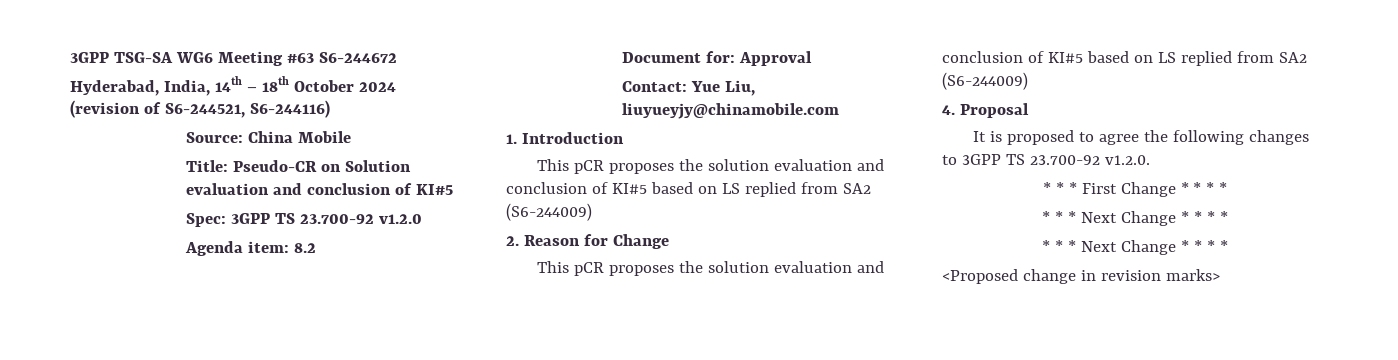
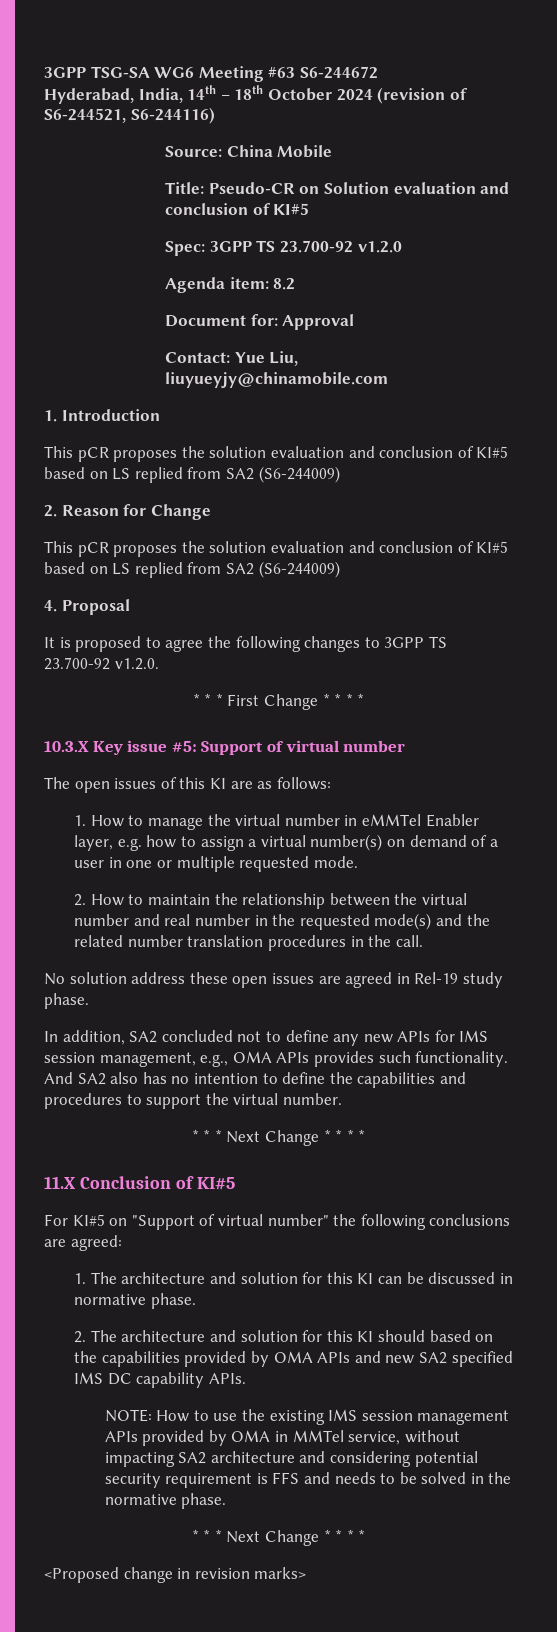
[1042,211,1228,226] // * * * Next Change * * * * -> [44,740,406,755] [44,777,331,793] [74,814,479,830] [74,834,498,851] [74,856,358,872] [74,893,468,909] [74,913,490,930] [74,935,423,951] [44,972,503,988] [44,993,89,1009] [44,1030,489,1046] [44,1051,509,1067] [44,1072,466,1088] [44,1093,342,1109] [191,1129,366,1146] [44,1176,235,1190] [44,1214,511,1230] [44,1235,122,1251] [74,1272,513,1284] [74,1293,196,1309] [74,1330,494,1343] [74,1351,513,1367] [74,1372,247,1388] [104,1409,510,1425] [104,1430,460,1446] [104,1451,478,1467] [104,1472,512,1488] [104,1493,227,1509] // 10.3.X Key issue #5: Support of virtual number // The open issues of this KI are as follows: // 1. How to manage the virtual number in eMMTel Enabler layer, e.g. how to assign a virtual number(s) on demand of a user in one or multiple requested mode. // 2. How to maintain the relationship between the virtual number and real number in the requested mode(s) and the related number translation procedures in the call. // No solution address these open issues are agreed in Rel-19 study phase. // In addition, SA2 concluded not to define any new APIs for IMS session management, e.g., OMA APIs provides such functionality. And SA2 also has no intention to define the capabilities and procedures to support the virtual number. // * * * Next Change * * * * // 11.X Conclusion of KI#5 // For KI#5 on "Support of virtual number" the following conclusions are agreed: // 1. The architecture and solution for this KI can be discussed in normative phase. // 2. The architecture and solution for this KI should based on the capabilities provided by OMA APIs and new SA2 specified IMS DC capability APIs. // NOTE: How to use the existing IMS session management APIs provided by OMA in MMTel service, without impacting SA2 architecture and considering potential security requirement is FFS and needs to be solved in the normative phase.

